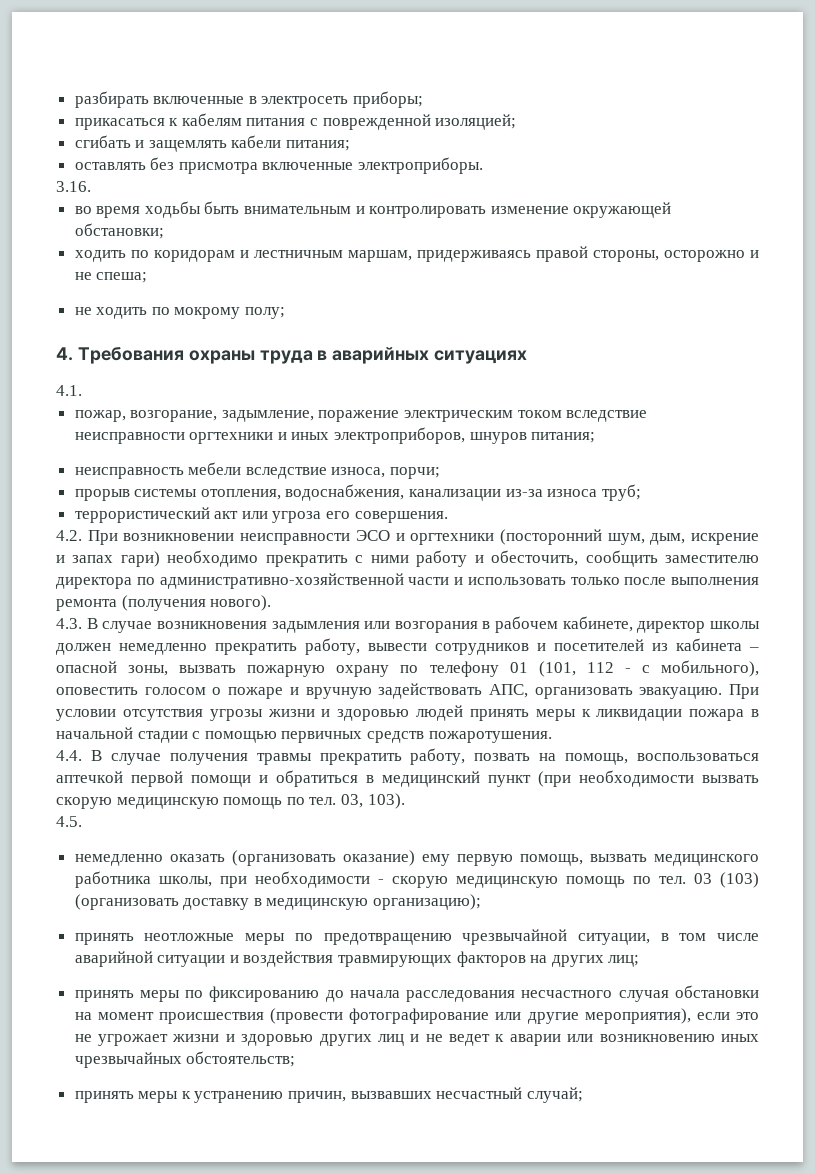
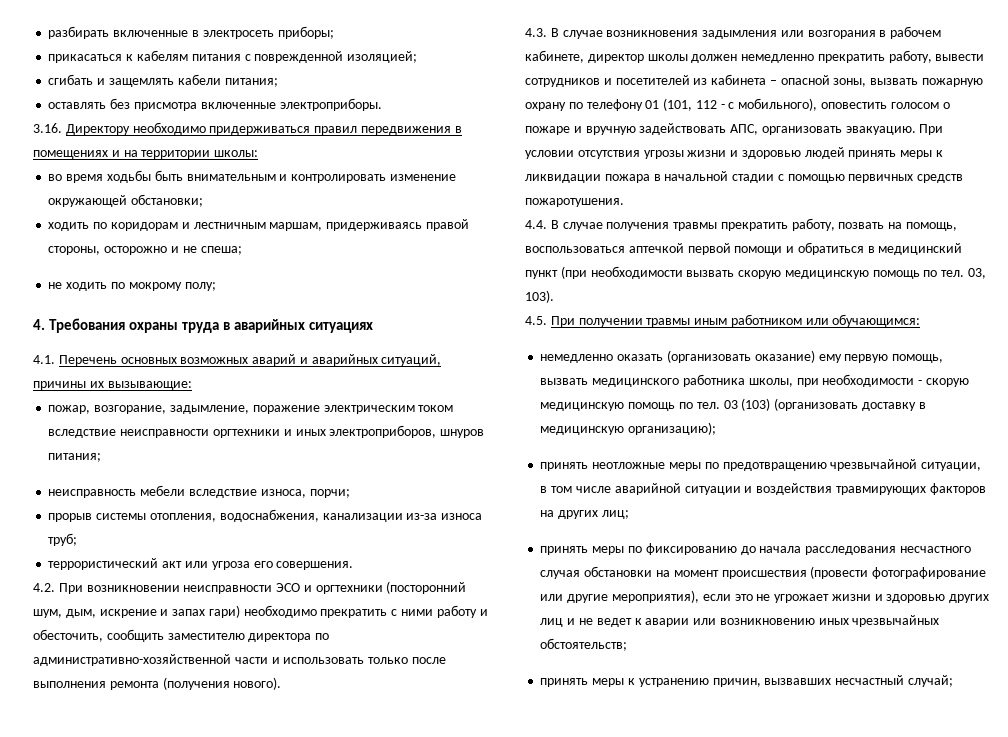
(91, 186) none -> [65,122,462,135] [33,150,259,159] Директору необходимо придерживаться правил передвижения в помещениях и на территории школы:
(82, 390) none -> [58,354,442,366] [33,381,192,390] Перечень основных возможных аварий и аварийных ситуаций, причины их вызывающие:
(82, 821) none -> [550,314,921,327] При получении травмы иным работником или обучающимся:

